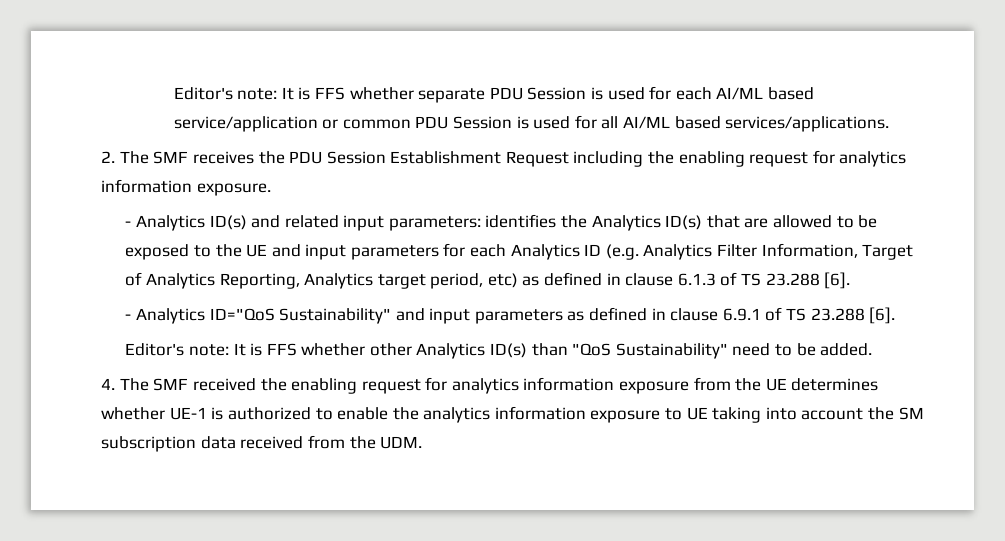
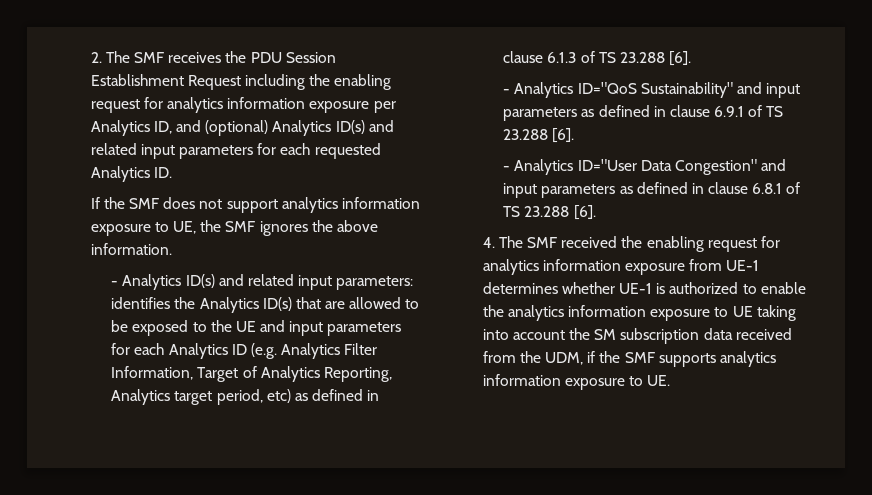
[173,86,814,103] [173,115,890,132] Editor's note: It is FFS whether separate PDU Session is used for each AI/ML based service/application or common PDU Session is used for all AI/ML based services/applications. // -> (90, 57) none
[196,183,271,196] exposure. -> [309,101,396,113] [90,120,394,136] [90,143,381,159] [90,166,172,182] [90,197,420,213] [90,220,378,236] [90,243,172,255] exposure per Analytics ID, and (optional) Analytics ID(s) and related input parameters for each requested Analytics ID. // If the SMF does not support analytics information exposure to UE, the SMF ignores the above information.
[125,343,873,359] Editor's note: It is FFS whether other Analytics ID(s) than "QoS Sustainability" need to be added. -> [503,159,787,175] [503,182,801,198] [503,205,596,220] - Analytics ID="User Data Congestion" and input parameters as defined in clause 6.8.1 of TS 23.288 [6].
[735,378,787,391] the UE -> [726,260,760,271] UE-1
[380,436,423,449] UDM. -> [544,351,776,367] [482,374,671,390] UDM, if the SMF supports analytics information exposure to UE.

